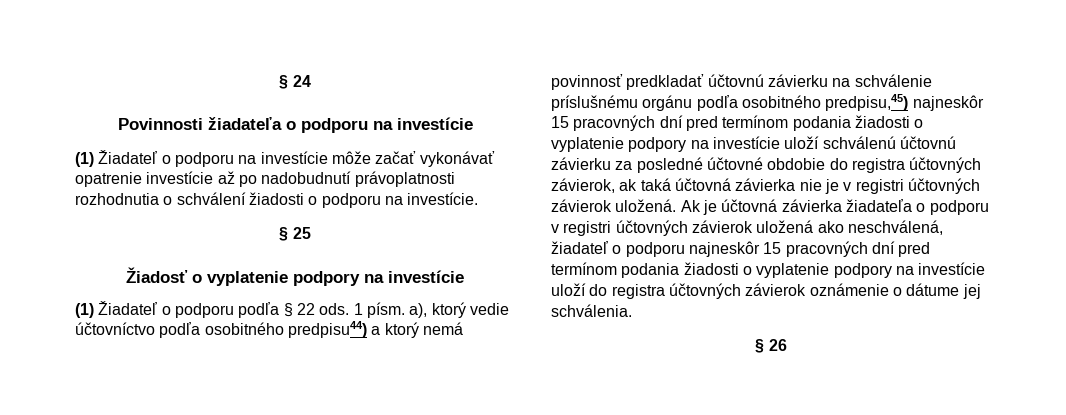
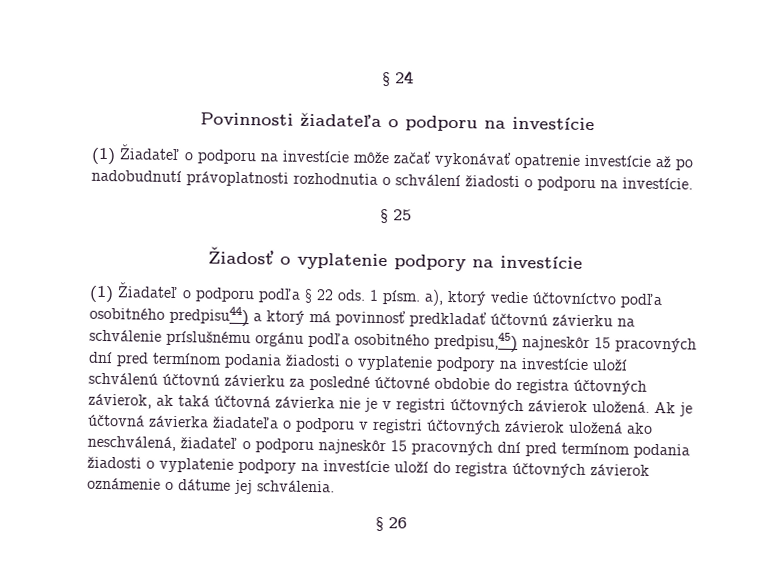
[422,322,463,335] nemá -> [309,310,331,323] má

